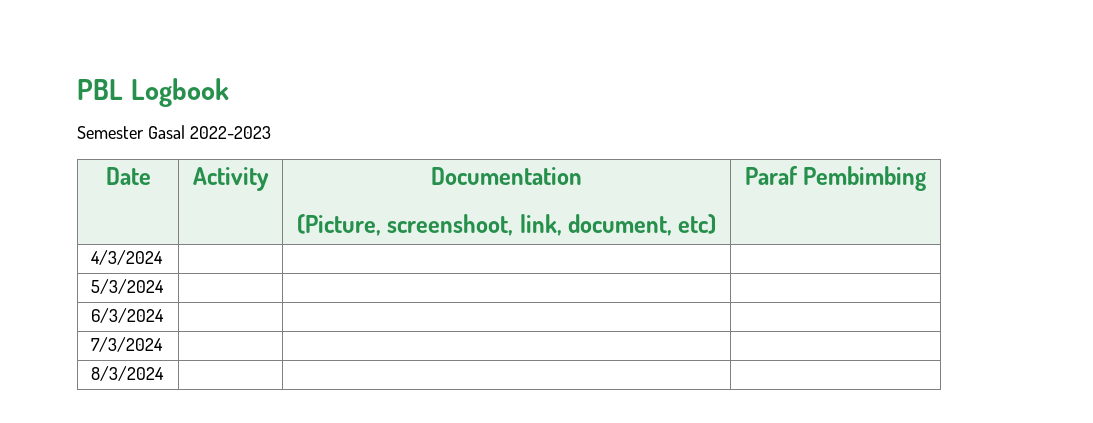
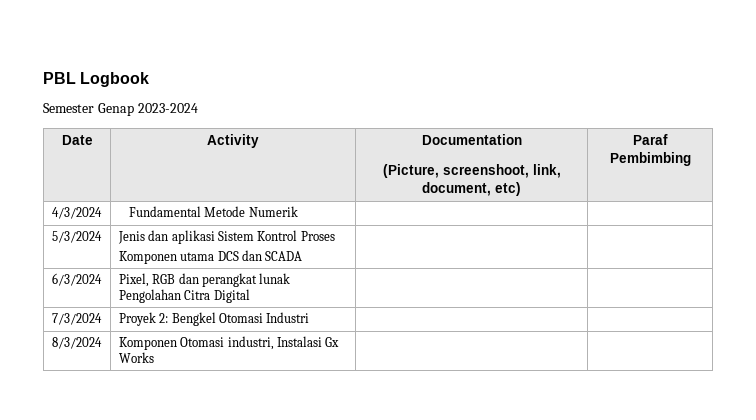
[147,125,271,139] Gasal 2022-2023 -> [97,103,198,116] Genap 2023-2024
[91,279,165,294] [91,308,165,323] [91,337,164,352] [91,366,165,381] | | // 5/3/2024 | | | // 6/3/2024 | | | // 7/3/2024 | | | // 8/3/2024 | -> [128,206,298,217] [51,231,102,243] [117,230,335,244] [118,250,303,264] [51,273,102,286] [118,273,291,287] [118,289,250,303] [51,313,102,325] [118,312,310,326] [51,337,102,349] [118,336,340,350] [118,352,154,363] Fundamental Metode Numerik | | // 5/3/2024 | Jenis dan aplikasi Sistem Kontrol Proses // Komponen utama DCS dan SCADA | | // 6/3/2024 | Pixel, RGB dan perangkat lunak Pengolahan Citra Digital | | // 7/3/2024 | Proyek 2: Bengkel Otomasi Industri | | // 8/3/2024 | Komponen Otomasi industri, Instalasi Gx Works

